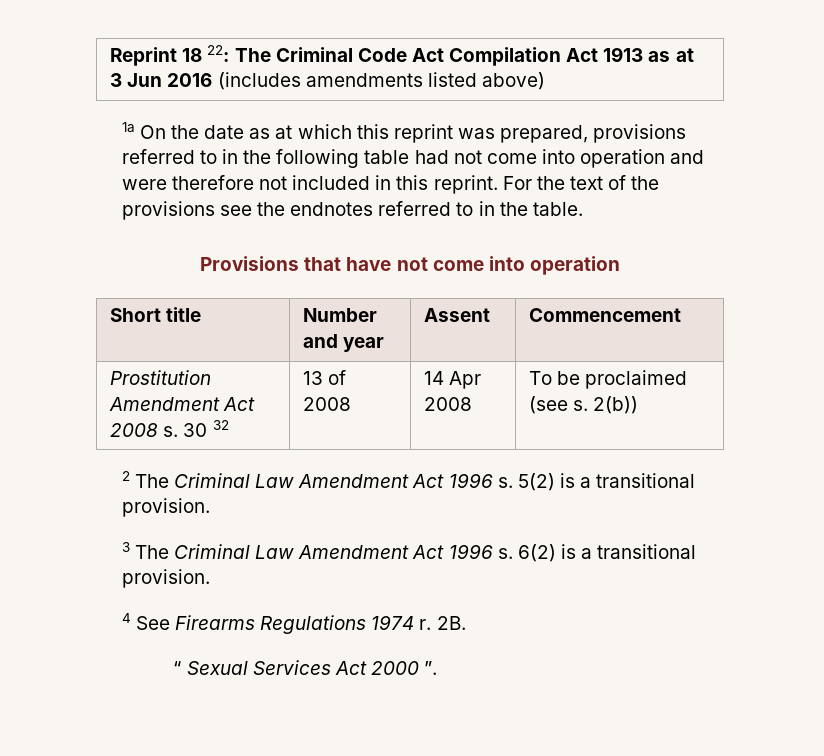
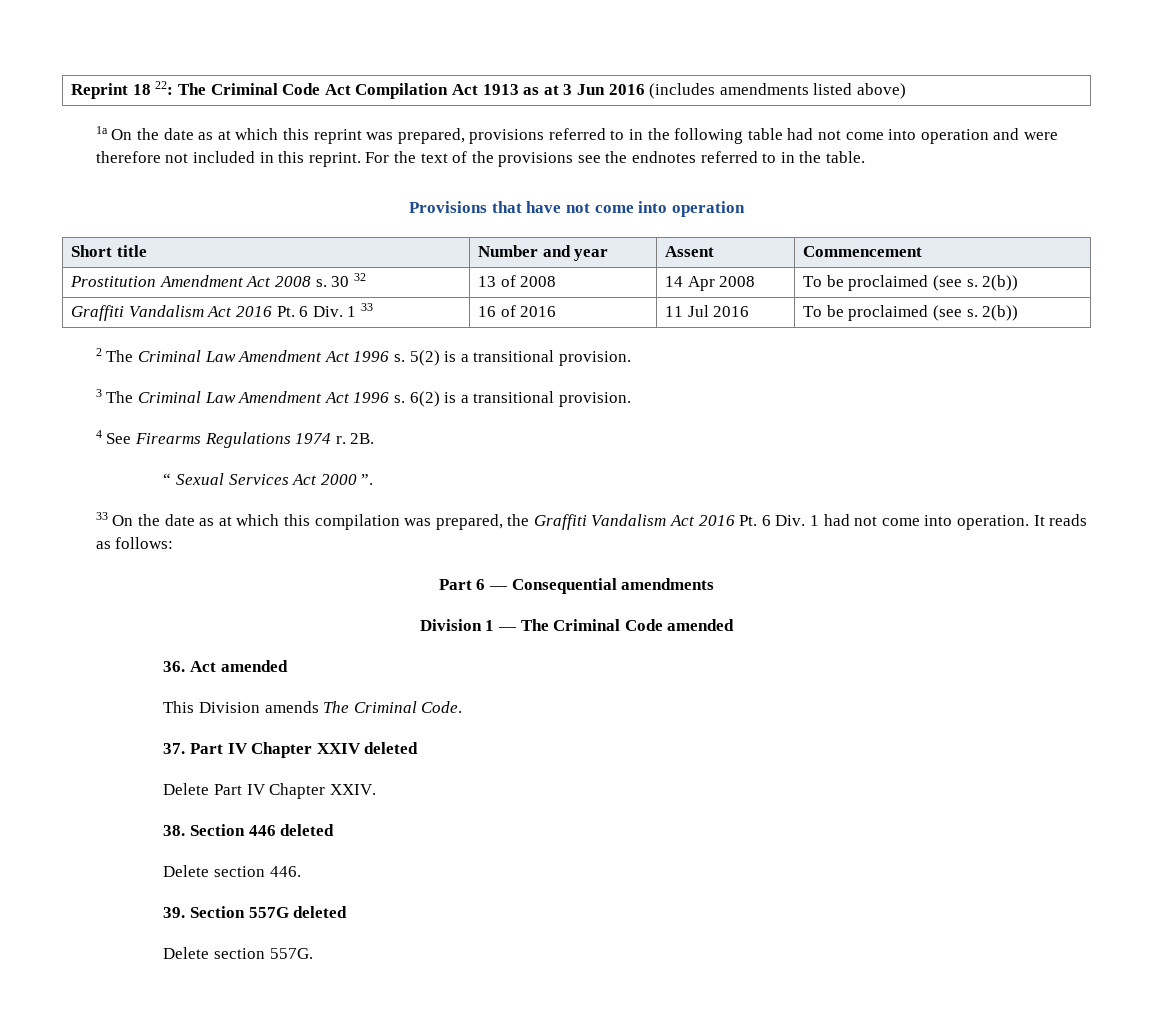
(639, 405) none -> [71,303,374,321] [478,305,557,317] [665,305,750,317] [803,305,1019,321] // Graffiti Vandalism Act 2016 Pt. 6 Div. 1 33 | 16 of 2016 | 11 Jul 2016 | To be proclaimed (see s. 2(b))
(438, 668) none -> [95,512,1088,530] [95,537,174,549] [438,578,715,594] [419,619,735,631] [163,660,288,672] [163,701,463,713] [163,742,419,758] [163,783,376,799] [163,824,335,836] [163,865,301,877] [163,906,348,918] [163,947,313,959] // 33 On the date as at which this compilation was prepared, the Graffiti Vandalism Act 2016 Pt. 6 Div. 1 had not come into operation. It reads as follows: // Part 6 — Consequential amendments // Division 1 — The Criminal Code amended // 36. Act amended // This Division amends The Criminal Code. // 37. Part IV Chapter XXIV deleted // Delete Part IV Chapter XXIV. // 38. Section 446 deleted // Delete section 446. // 39. Section 557G deleted // Delete section 557G.

